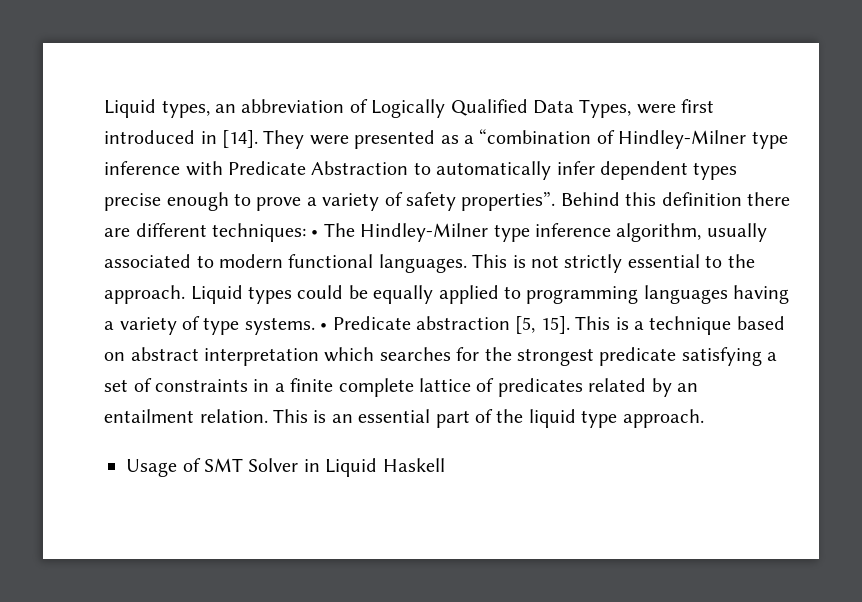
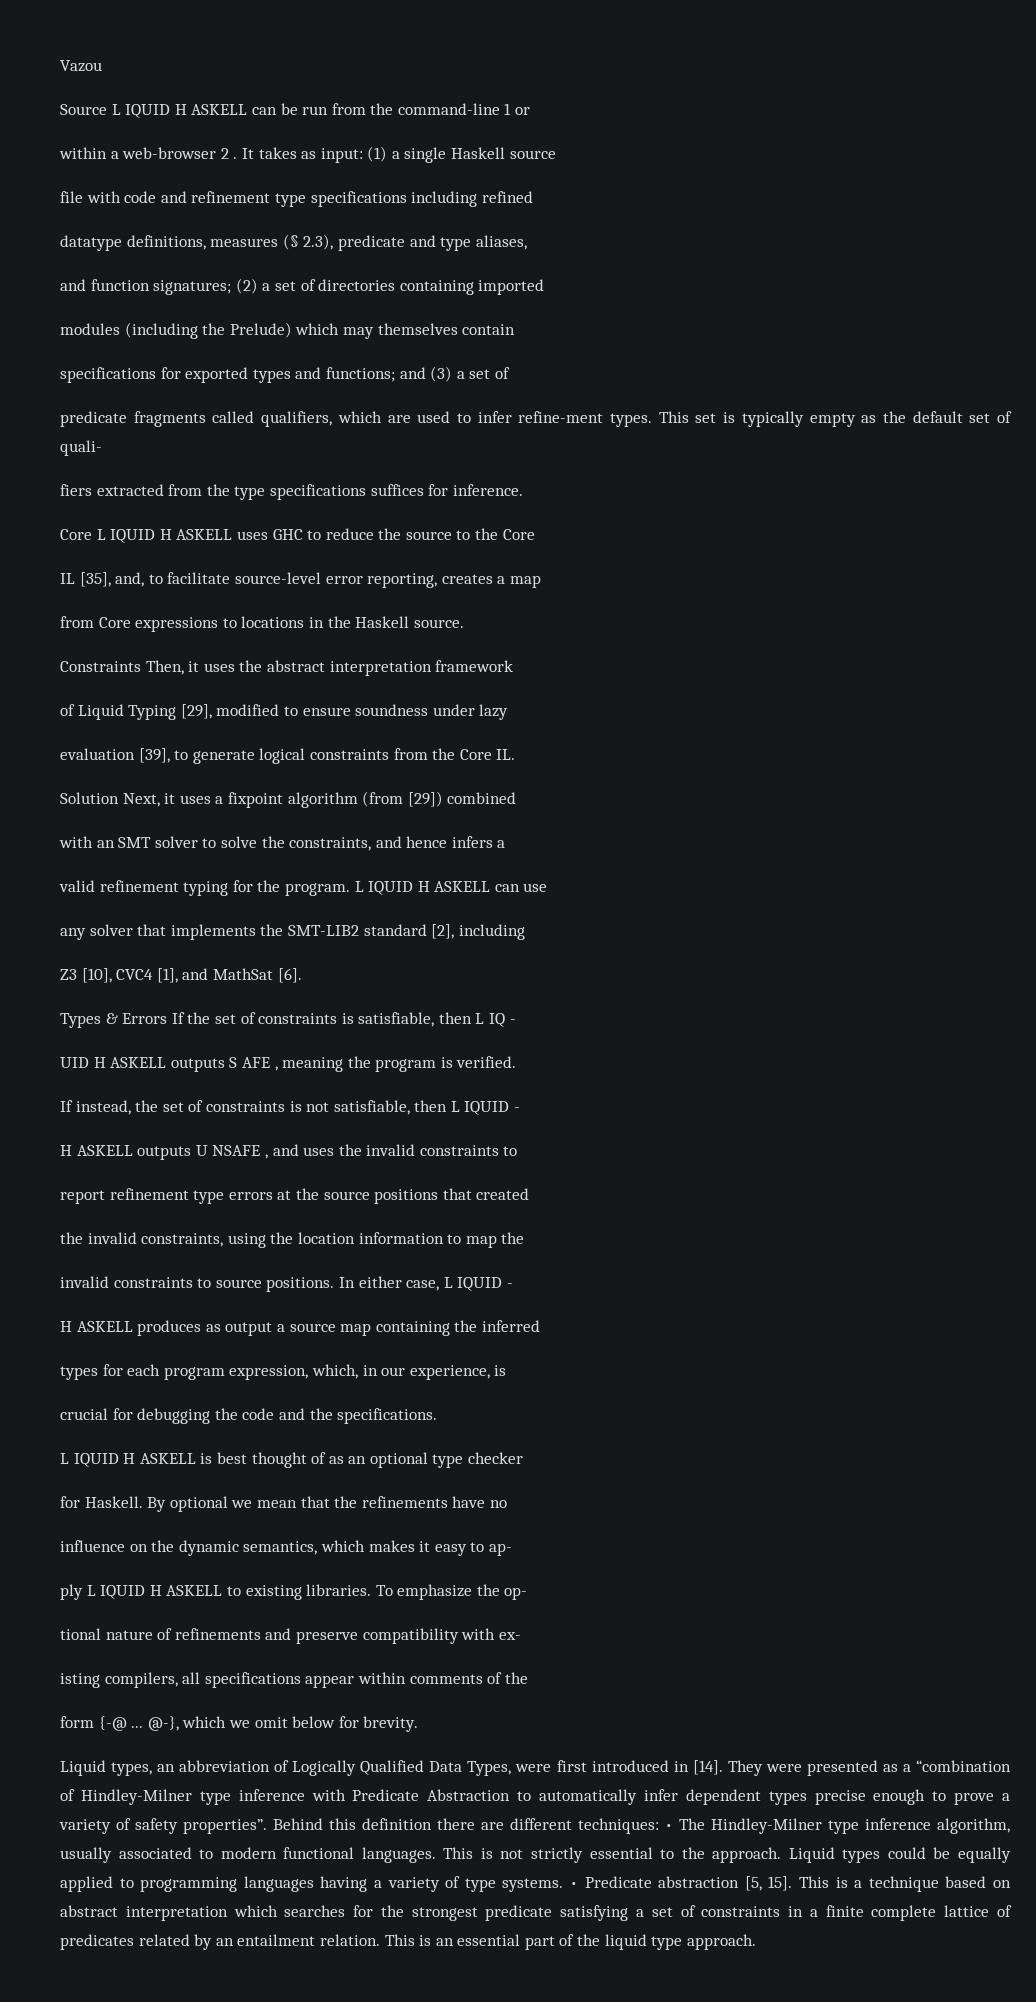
(104, 108) none -> [59,60,102,72] [59,103,531,118] [58,146,556,163] [59,191,533,207] [59,234,527,251] [59,278,545,295] [59,322,516,339] [59,366,510,383] [59,411,1013,427] [59,440,102,456] [59,484,523,500] [59,528,535,543] [59,572,541,588] [59,616,464,632] [59,660,514,676] [59,704,509,720] [59,748,516,764] [59,791,517,808] [58,836,506,851] [58,880,548,896] [59,924,525,940] [59,968,302,983] [59,1012,516,1028] [59,1056,517,1072] [59,1100,521,1115] [59,1144,518,1160] [59,1188,530,1204] [59,1232,525,1248] [59,1276,513,1292] [59,1320,540,1336] [59,1364,507,1380] [59,1408,438,1424] [59,1452,524,1468] [59,1496,507,1512] [59,1540,512,1556] [59,1584,528,1600] [59,1628,521,1644] [59,1672,528,1688] [59,1716,419,1732] Vazou // Source L IQUID H ASKELL can be run from the command-line 1 or // within a web-browser 2 . It takes as input: (1) a single Haskell source // file with code and refinement type specifications including refined // datatype definitions, measures (§ 2.3), predicate and type aliases, // and function signatures; (2) a set of directories containing imported // modules (including the Prelude) which may themselves contain // specifications for exported types and functions; and (3) a set of // predicate fragments called qualifiers, which are used to infer refine-ment types. This set is typically empty as the default set of quali- // fiers extracted from the type specifications suffices for inference. // Core L IQUID H ASKELL uses GHC to reduce the source to the Core // IL [35], and, to facilitate source-level error reporting, creates a map // from Core expressions to locations in the Haskell source. // Constraints Then, it uses the abstract interpretation framework // of Liquid Typing [29], modified to ensure soundness under lazy // evaluation [39], to generate logical constraints from the Core IL. // Solution Next, it uses a fixpoint algorithm (from [29]) combined // with an SMT solver to solve the constraints, and hence infers a // valid refinement typing for the program. L IQUID H ASKELL can use // any solver that implements the SMT-LIB2 standard [2], including // Z3 [10], CVC4 [1], and MathSat [6]. // Types & Errors If the set of constraints is satisfiable, then L IQ - // UID H ASKELL outputs S AFE , meaning the program is verified. // If instead, the set of constraints is not satisfiable, then L IQUID - // H ASKELL outputs U NSAFE , and uses the invalid constraints to // report refinement type errors at the source positions that created // the invalid constraints, using the location information to map the // invalid constraints to source positions. In either case, L IQUID - // H ASKELL produces as output a source map containing the inferred // types for each program expression, which, in our experience, is // crucial for debugging the code and the specifications. // L IQUID H ASKELL is best thought of as an optional type checker // for Haskell. By optional we mean that the refinements have no // influence on the dynamic semantics, which makes it easy to ap- // ply L IQUID H ASKELL to existing libraries. To emphasize the op- // tional nature of refinements and preserve compatibility with ex- // isting compilers, all specifications appear within comments of the // form {-@ ... @-}, which we omit below for brevity. //
[126,458,445,477] // Usage of SMT Solver in Liquid Haskell -> (756, 1942) none

